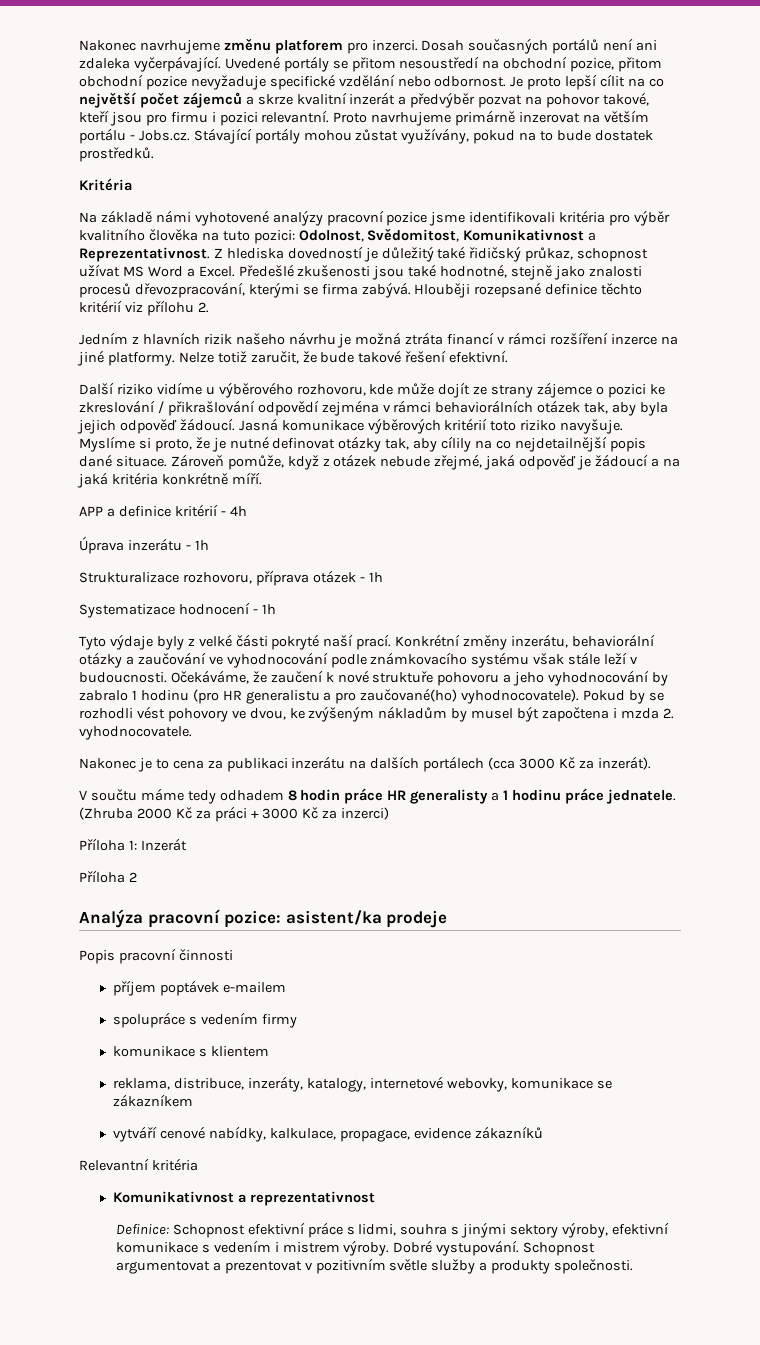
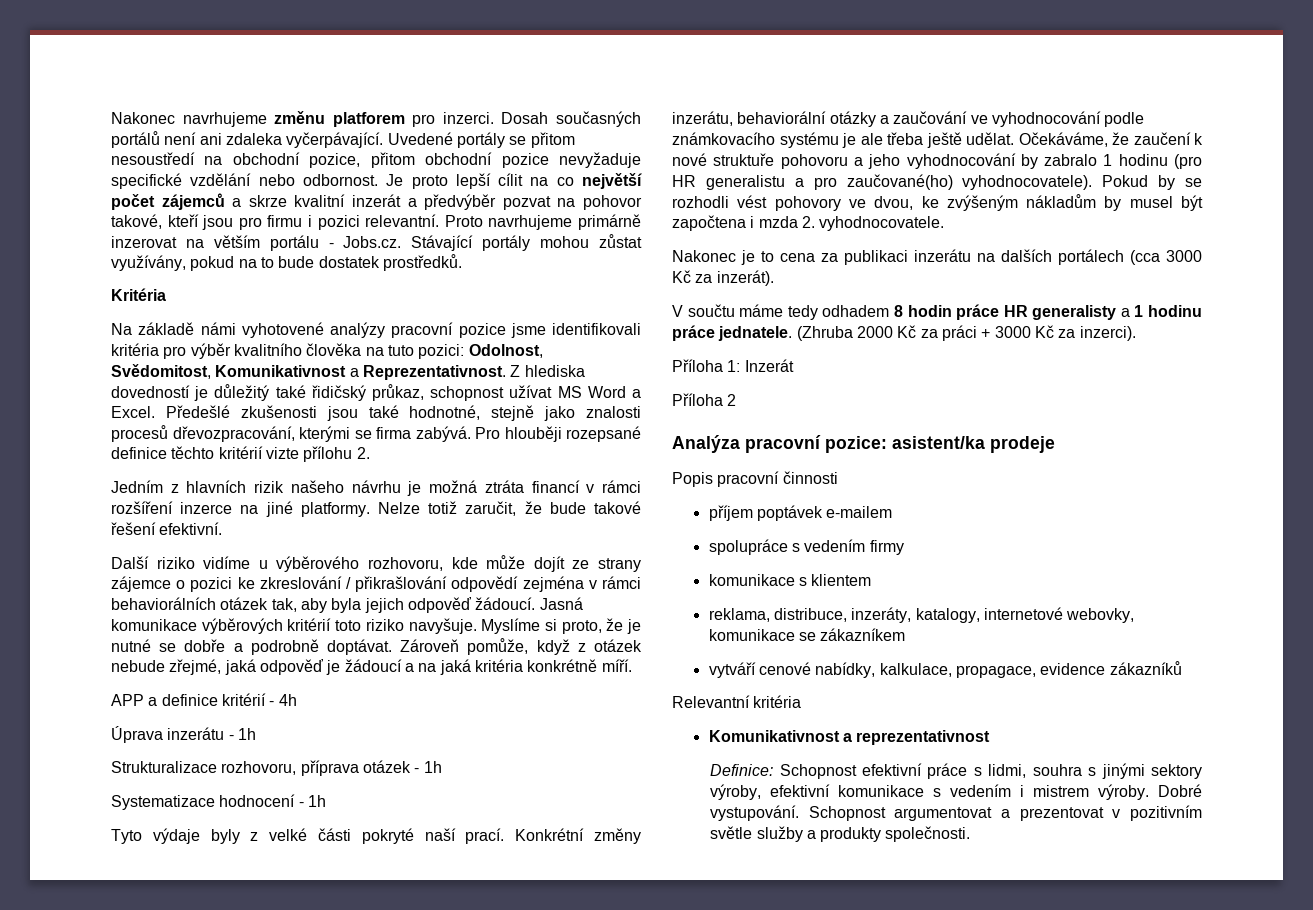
[414,283,471,298] Hlouběji -> [475,426,562,442] Pro hlouběji
[124,302,143,312] viz -> [265,447,299,459] vizte
[272,436,646,452] [79,454,167,467] definovat otázky tak, aby cílily na co nejdetailnější popis dané situace. -> [159,639,392,655] se dobře a podrobně doptávat.
[533,652,639,665] [79,672,167,683] však stále leží v budoucnosti. -> [842,132,1014,148] je ale třeba ještě udělat.
[341,807,390,820] inzerci) -> [1079,326,1136,341] inzerci).

